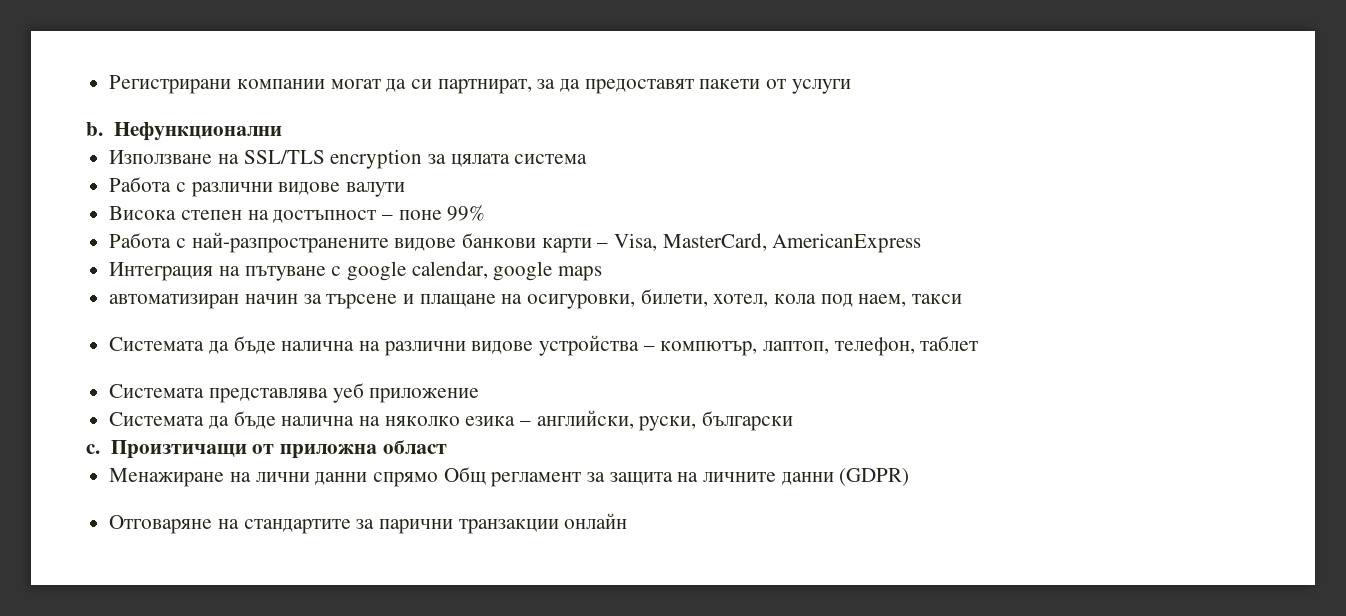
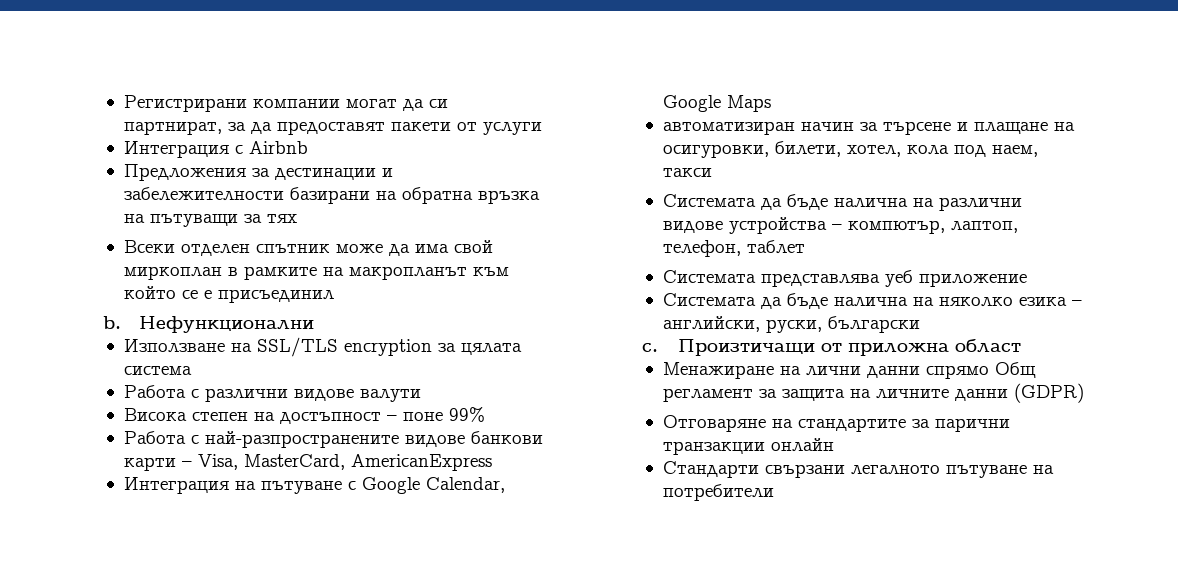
(851, 86) none -> [123,141,308,158] [123,164,393,181] [123,187,540,204] [123,214,297,227] [123,240,493,256] [123,266,509,280] [123,286,334,303] // Интеграция с Airbnb // Предложения за дестинации и забележителности базирани на обратна връзка на пътуващи за тях // Всеки отделен спътник може да има свой миркоплан в рамките на макропланът към който се е присъединил
[346,261,602,281] google calendar, google maps -> [361,477,505,494] [662,95,771,112] Google Calendar, Google Maps
(628, 521) none -> [662,461,1054,478] [662,484,774,501] // Стандарти свързани легалното пътуване на потребители

